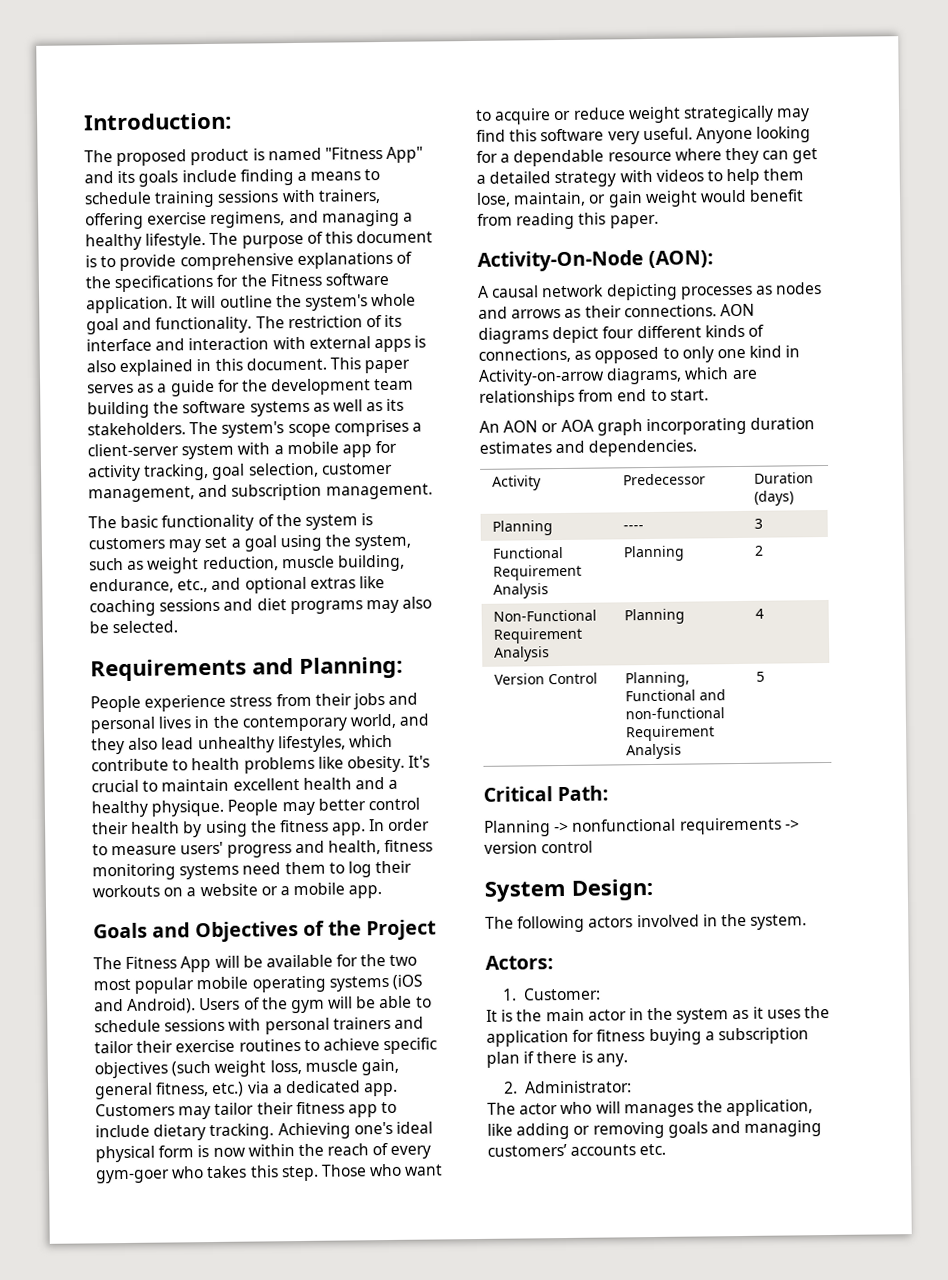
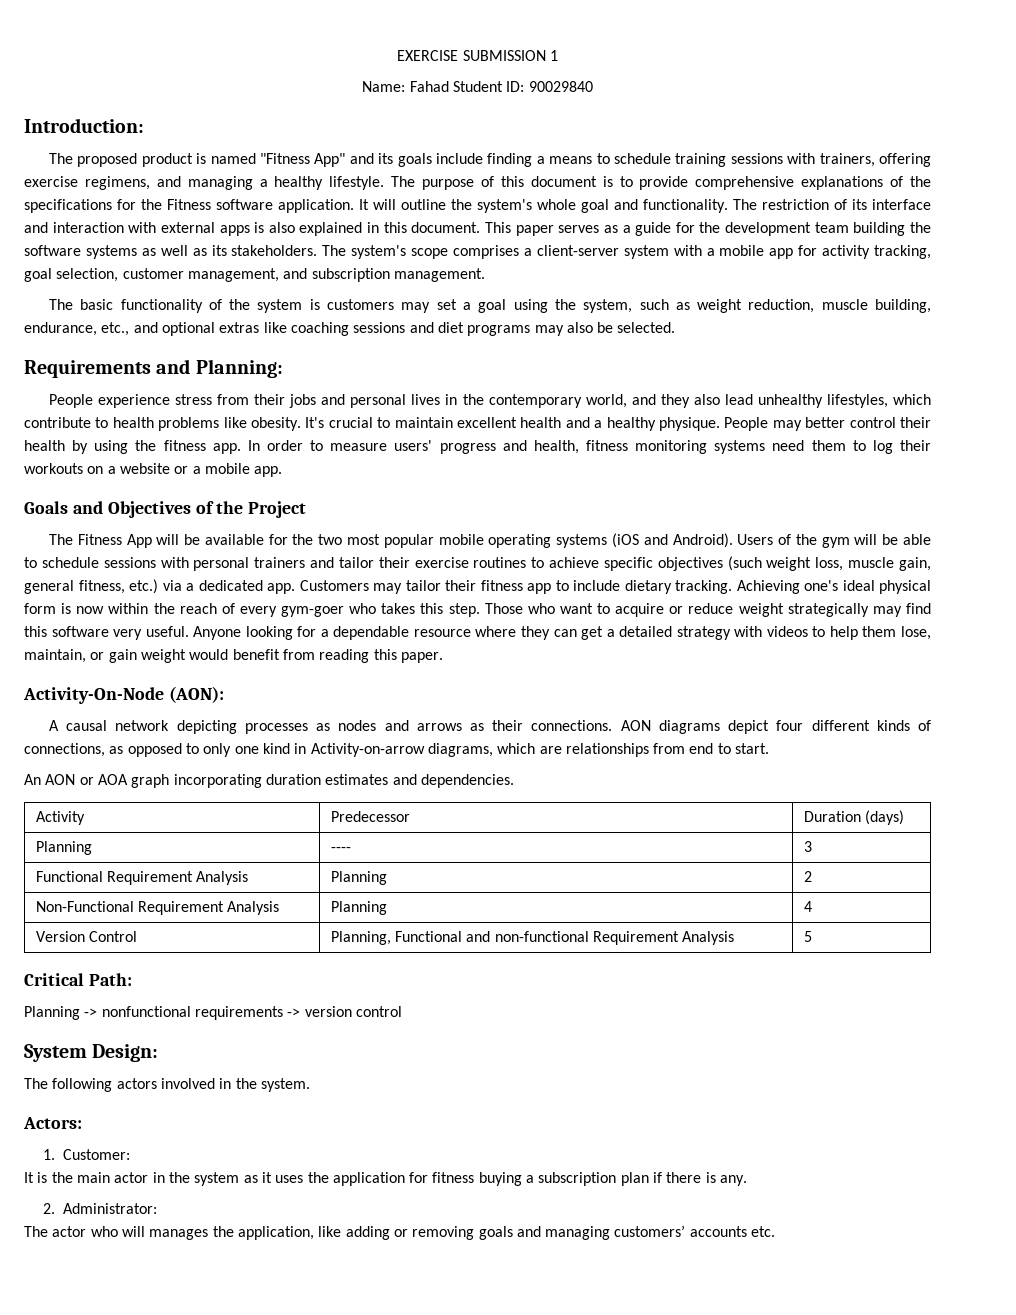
(84, 121) none -> [397,50,558,61] [362,81,593,92] EXERCISE SUBMISSION 1 // Name: Fahad Student ID: 90029840 //

